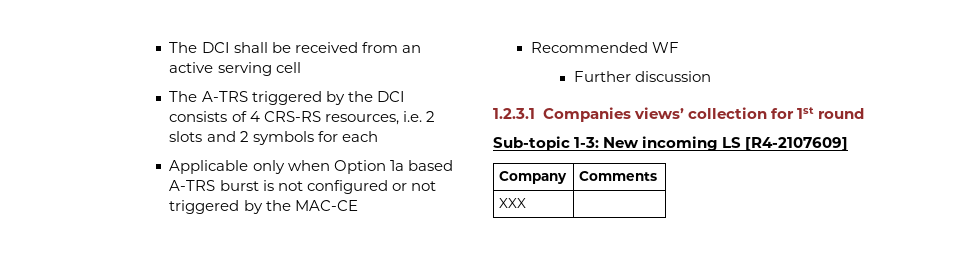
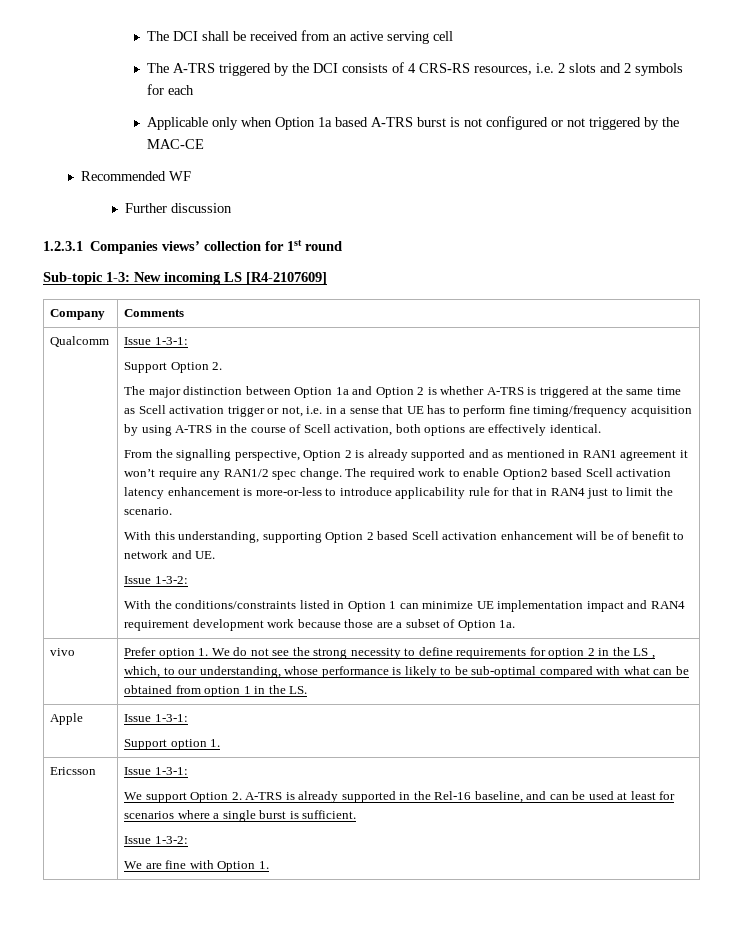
[499,198,527,208] XXX | -> [50,336,110,347] [124,337,188,345] [124,362,223,373] [124,386,681,398] [124,405,692,417] [124,424,601,436] [124,449,688,461] [124,468,672,480] [124,487,673,499] [124,507,173,515] [124,531,685,543] [124,550,216,559] [124,576,188,584] [124,600,685,612] [124,619,516,631] [50,648,76,656] [124,647,655,659] [124,666,689,678] [124,685,308,697] [50,713,84,725] [124,714,188,722] [124,739,221,750] [50,767,97,775] [124,767,188,775] [124,791,676,803] [124,810,357,822] [124,836,188,844] [124,860,269,872] Qualcomm | Issue 1-3-1: // Support Option 2. // The major distinction between Option 1a and Option 2 is whether A-TRS is triggered at the same time as Scell activation trigger or not, i.e. in a sense that UE has to perform fine timing/frequency acquisition by using A-TRS in the course of Scell activation, both options are effectively identical. // From the signalling perspective, Option 2 is already supported and as mentioned in RAN1 agreement it won’t require any RAN1/2 spec change. The required work to enable Option2 based Scell activation latency enhancement is more-or-less to introduce applicability rule for that in RAN4 just to limit the scenario. // With this understanding, supporting Option 2 based Scell activation enhancement will be of benefit to network and UE. // Issue 1-3-2: // With the conditions/constraints listed in Option 1 can minimize UE implementation impact and RAN4 requirement development work because those are a subset of Option 1a. // vivo | Prefer option 1. We do not see the strong necessity to define requirements for option 2 in the LS , which, to our understanding, whose performance is likely to be sub-optimal compared with what can be obtained from option 1 in the LS. // Apple | Issue 1-3-1: // Support option 1. // Ericsson | Issue 1-3-1: // We support Option 2. A-TRS is already supported in the Rel-16 baseline, and can be used at least for scenarios where a single burst is sufficient. // Issue 1-3-2: // We are fine with Option 1.

